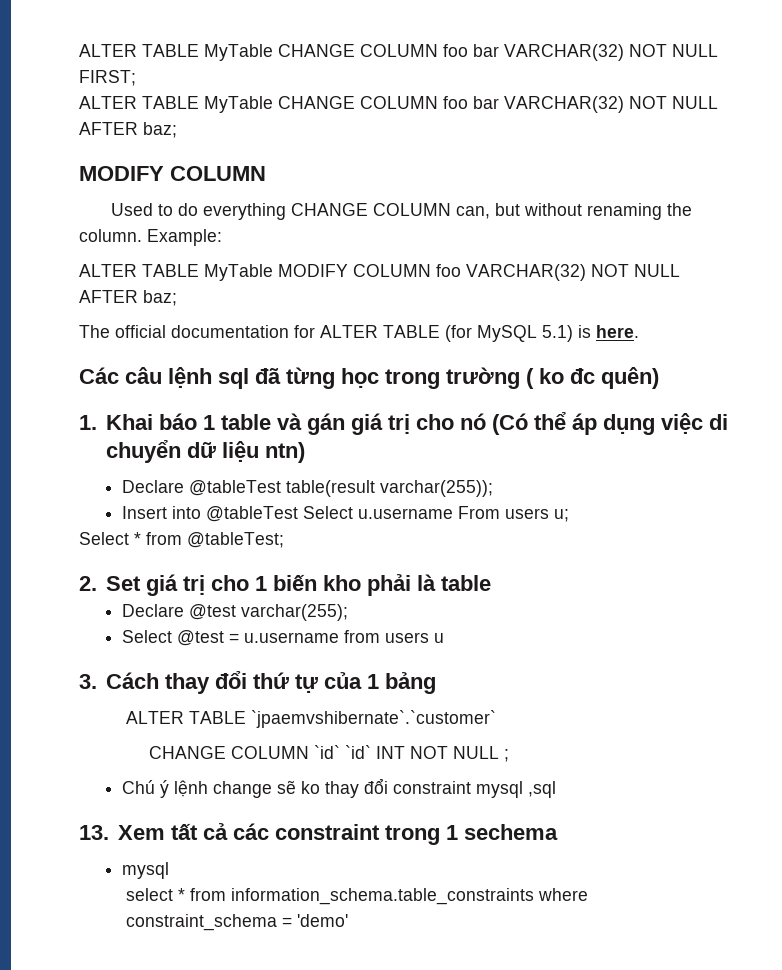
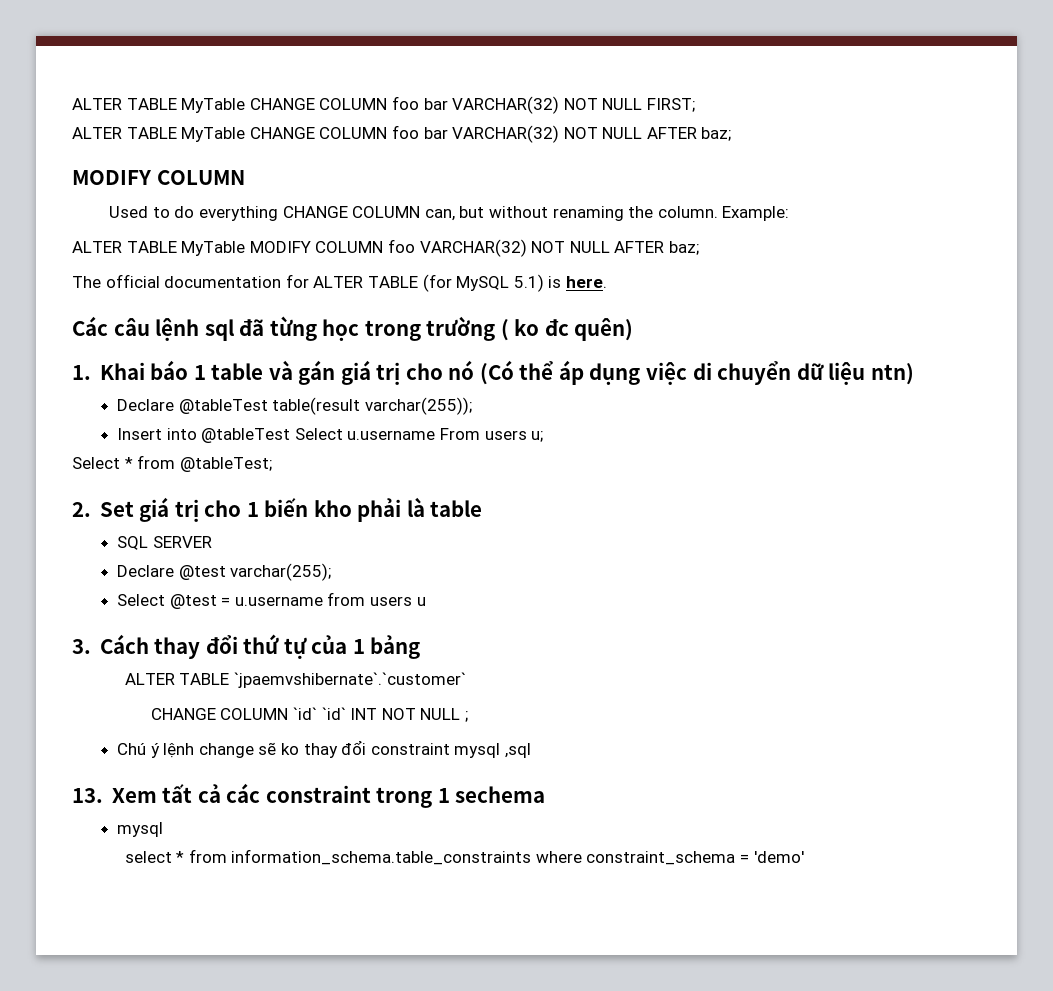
(491, 583) none -> [116,536,212,550] // SQL SERVER

